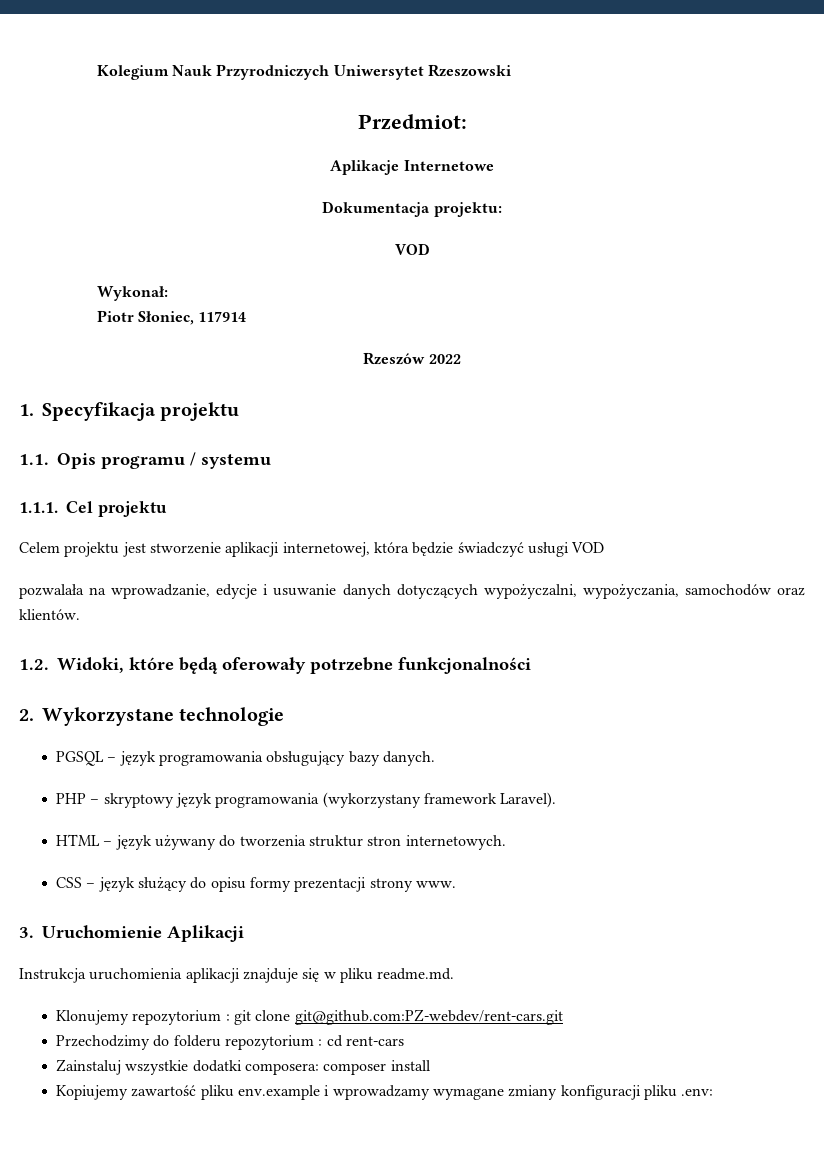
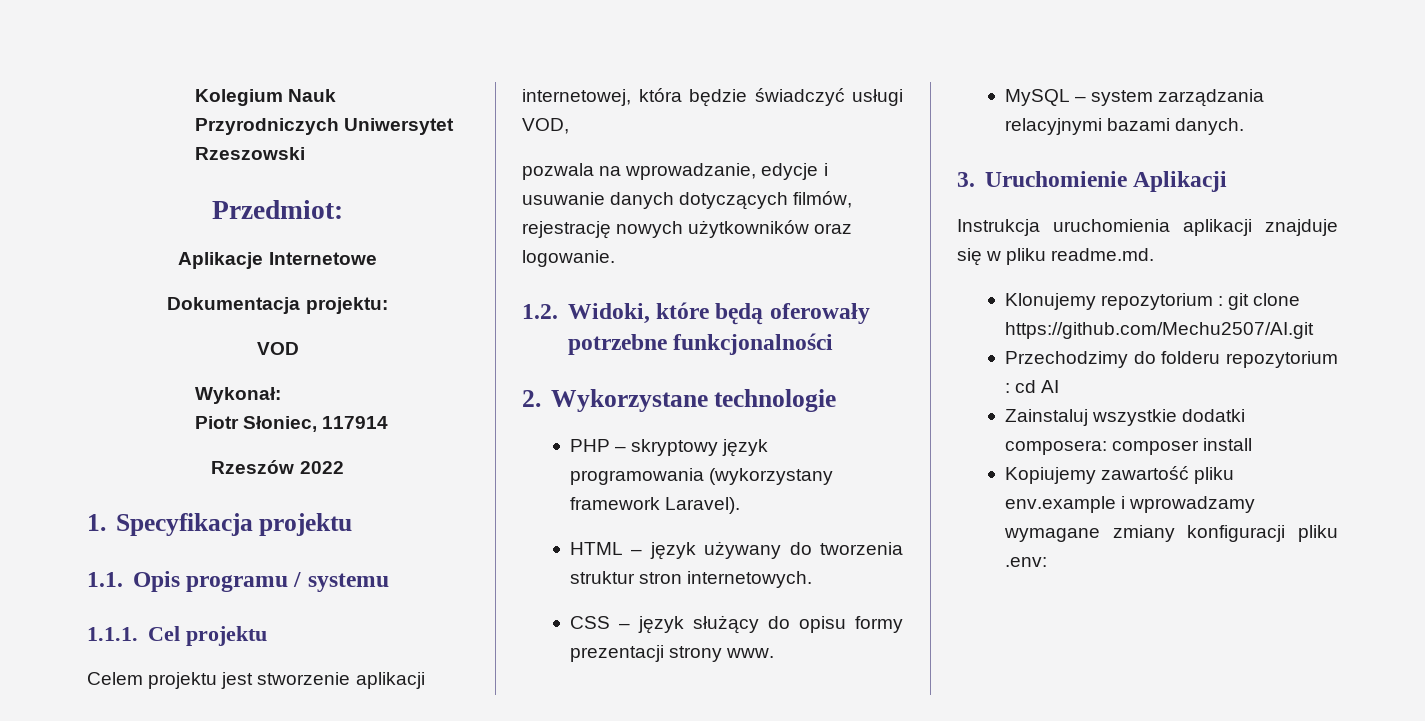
[571,542,605,553] [19,584,84,599] VOD // pozwalała -> [522,118,569,134] [522,163,594,180] VOD, // pozwala
[483,584,806,599] [19,609,80,620] wypożyczalni, wypożyczania, samochodów oraz klientów. -> [793,191,853,208] [522,220,853,239] [522,250,615,267] filmów, rejestrację nowych użytkowników oraz logowanie.
[56,751,435,766] // PGSQL – język programowania obsługujący bazy danych. -> (837, 400) none
(456, 884) none -> [1004,89,1265,107] [1004,118,1245,135] // MySQL – system zarządzania relacyjnymi bazami danych.
[294,1009,563,1025] git@github.com:PZ-webdev/rent-cars.git -> [1004,322,1314,339] https://github.com/Mechu2507/AI.git
[345,1036,404,1046] rent-cars -> [1041,380,1060,393] AI

